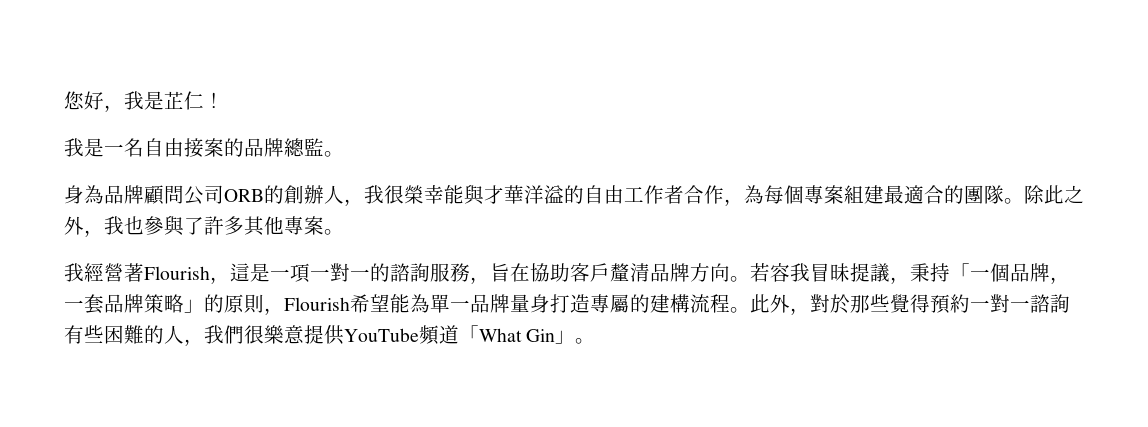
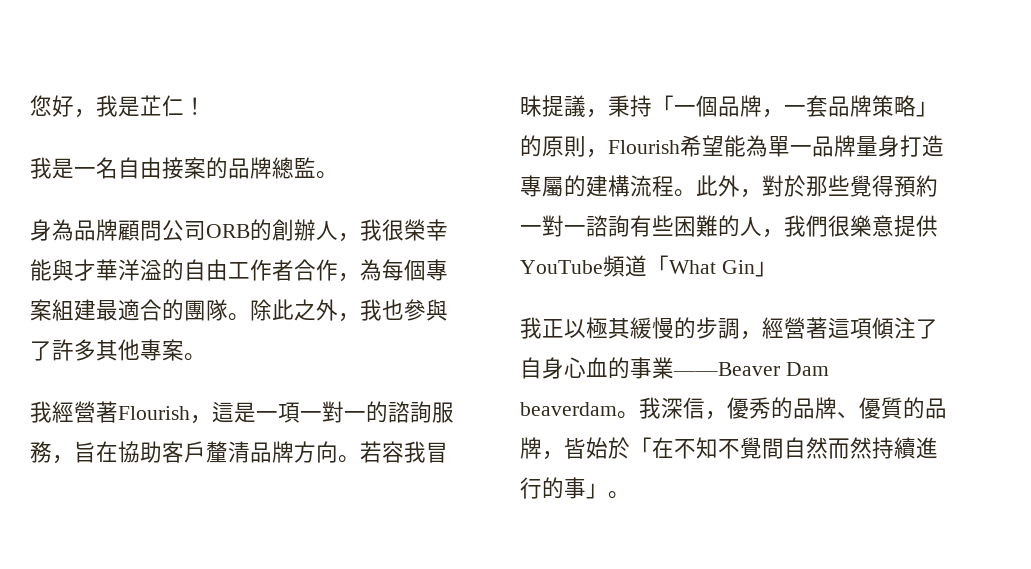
(576, 337) none -> [520,317,938,340] [520,357,829,379] [520,397,947,420] [520,437,938,460] [520,477,608,499] // 我正以極其緩慢的步調，經營著這項傾注了自身心血的事業——Beaver Dam beaverdam。我深信，優秀的品牌、優質的品牌，皆始於「在不知不覺間自然而然持續進行的事」

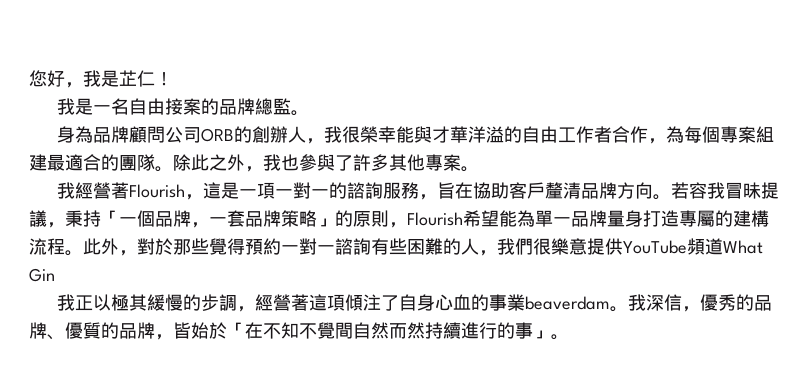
[647,255,669,274] 「 -> (723, 246) none
[754,261,777,277] 」 -> (55, 275) none
[673,362,829,376] ——Beaver Dam -> (525, 302) none

